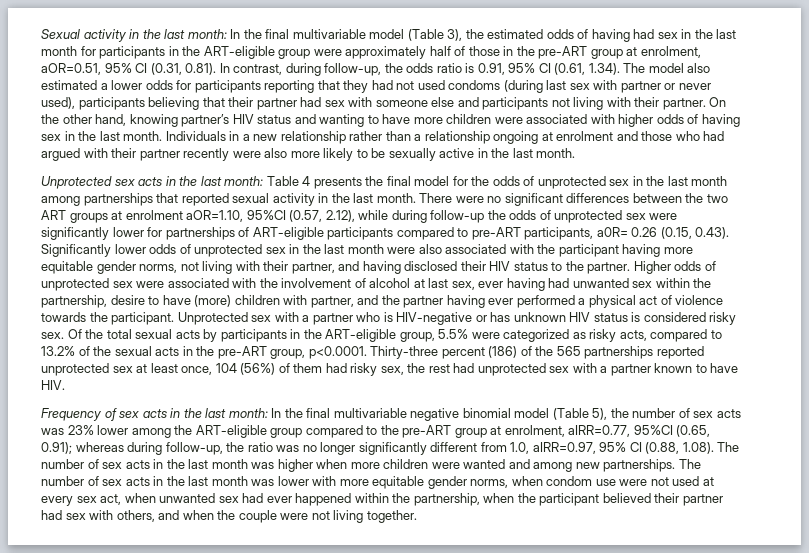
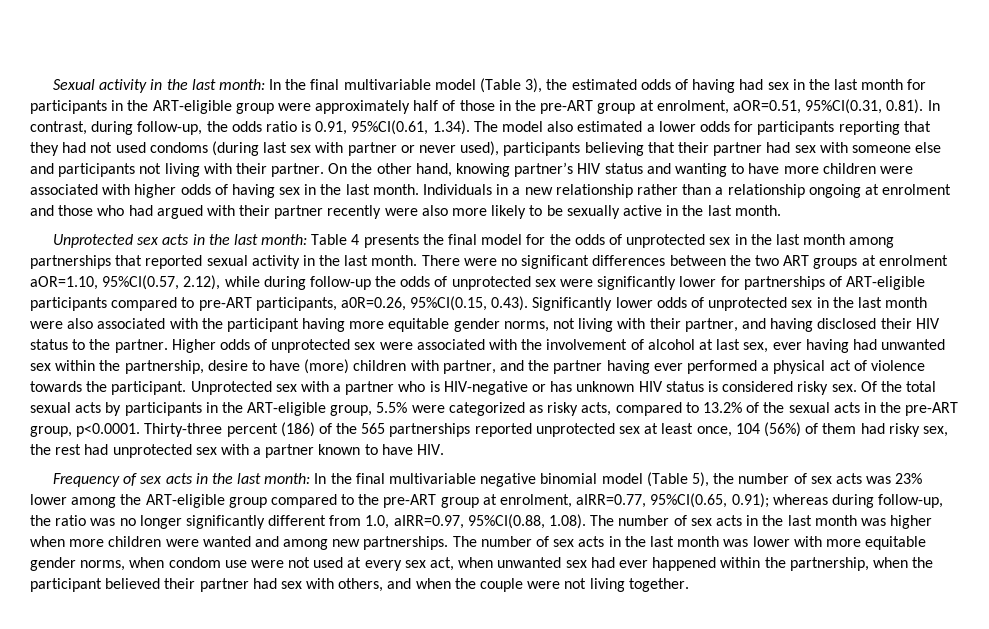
[104,63,182,75] 95% CI (0.31, -> [805,99,883,114] 95%CI(0.31,
[508,63,586,75] 95% CI (0.61, -> [351,120,429,135] 95%CI(0.61,
[246,210,323,222] 95%CI (0.57, -> [102,275,180,290] 95%CI(0.57,
[596,227,692,239] a0R= 0.26 (0.15, -> [340,296,488,311] a0R=0.26, 95%CI(0.15,
[633,425,711,437] 95%CI (0.65, -> [650,493,728,508] 95%CI(0.65,
[599,442,680,454] 95% CI (0.88, -> [467,514,545,529] 95%CI(0.88,

